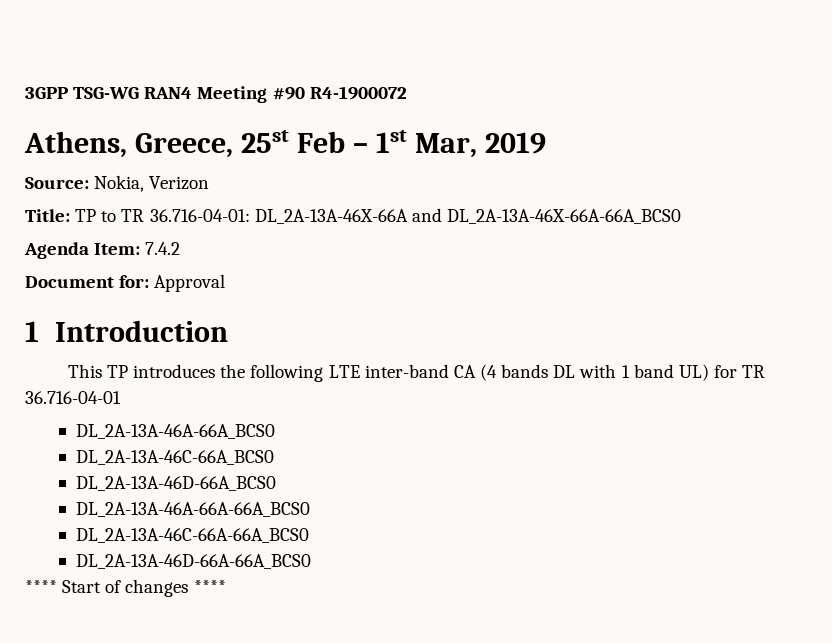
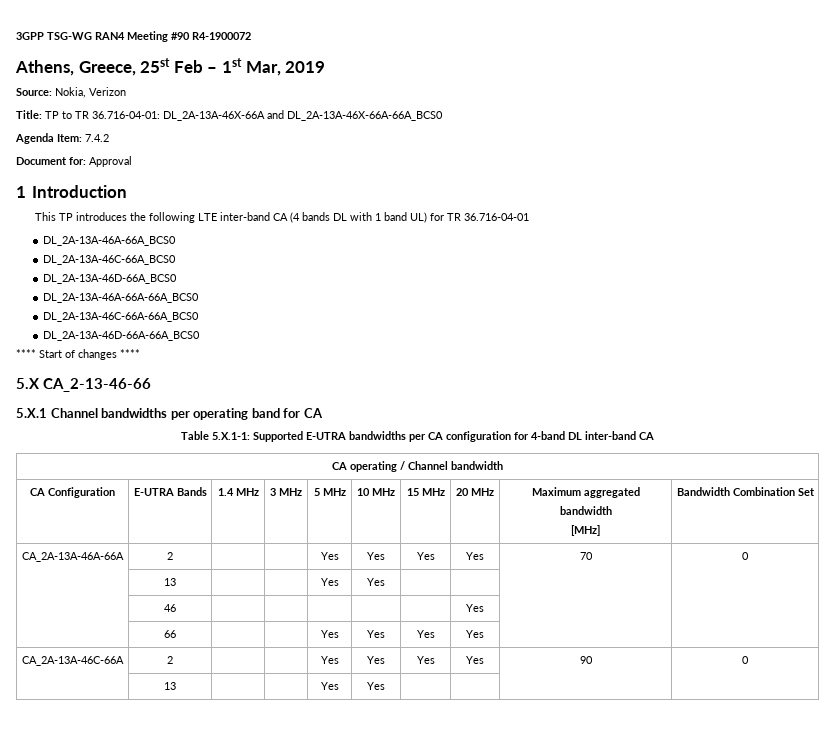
(226, 586) none -> [16,378,152,392] [16,408,323,420] [181,431,654,442] [332,461,503,472] [29,487,115,498] [133,487,207,496] [217,488,259,496] [270,488,302,496] [313,488,346,496] [357,488,395,496] [406,488,445,496] [456,488,494,496] [531,487,640,498] [559,506,612,515] [571,525,600,536] [676,487,815,496] [21,552,124,562] [167,552,173,560] [320,552,339,560] [367,552,385,560] [416,552,435,560] [466,552,484,560] [579,552,593,560] [742,552,749,560] [164,578,176,586] [320,578,339,586] [367,578,385,586] [164,604,176,612] [466,604,484,612] [164,630,176,638] [320,630,339,638] [367,630,385,638] [416,630,435,638] [466,630,484,638] [21,656,124,666] [167,656,173,664] [320,656,339,664] [367,656,385,664] [416,656,435,664] [466,656,484,664] [579,656,593,664] [742,656,749,664] [164,682,176,690] [320,682,339,690] [367,682,385,690] // 5.X CA_2-13-46-66 // 5.X.1 Channel bandwidths per operating band for CA // Table 5.X.1-1: Supported E-UTRA bandwidths per CA configuration for 4-band DL inter-band CA // CA operating / Channel bandwidth // CA Configuration | E-UTRA Bands | 1.4 MHz | 3 MHz | 5 MHz | 10 MHz | 15 MHz | 20 MHz | Maximum aggregated bandwidth // [MHz] | Bandwidth Combination Set // CA_2A-13A-46A-66A | 2 | | | Yes | Yes | Yes | Yes | 70 | 0 // | 13 | | | Yes | Yes | | | | // | 46 | | | | | | Yes | | // | 66 | | | Yes | Yes | Yes | Yes | | // CA_2A-13A-46C-66A | 2 | | | Yes | Yes | Yes | Yes | 90 | 0 // | 13 | | | Yes | Yes | | | |

